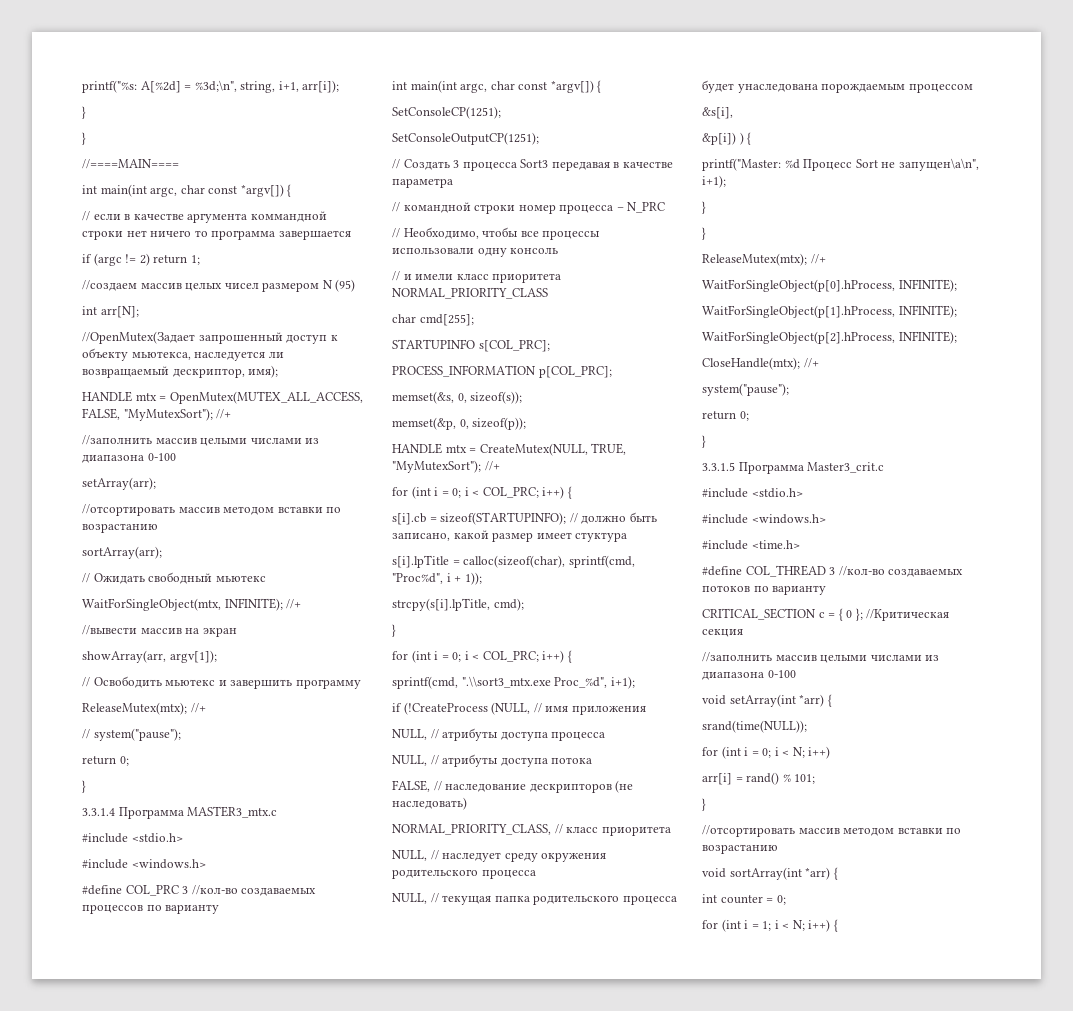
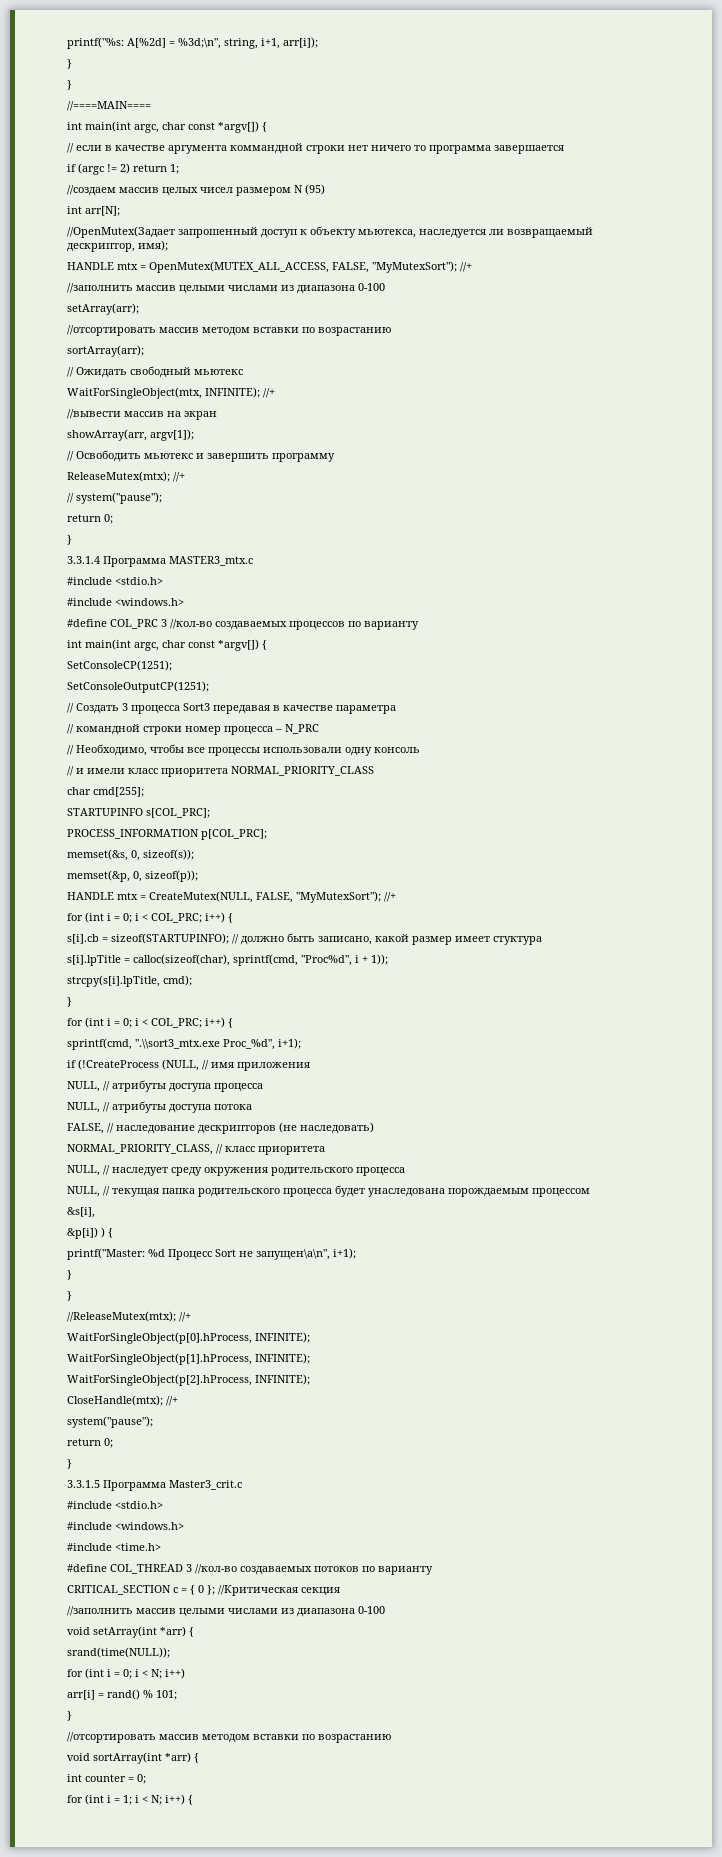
[591,443,627,455] TRUE, -> [256,892,293,903] FALSE,
[702,253,807,266] ReleaseMutex(mtx); -> [67,1311,176,1322] //ReleaseMutex(mtx);

